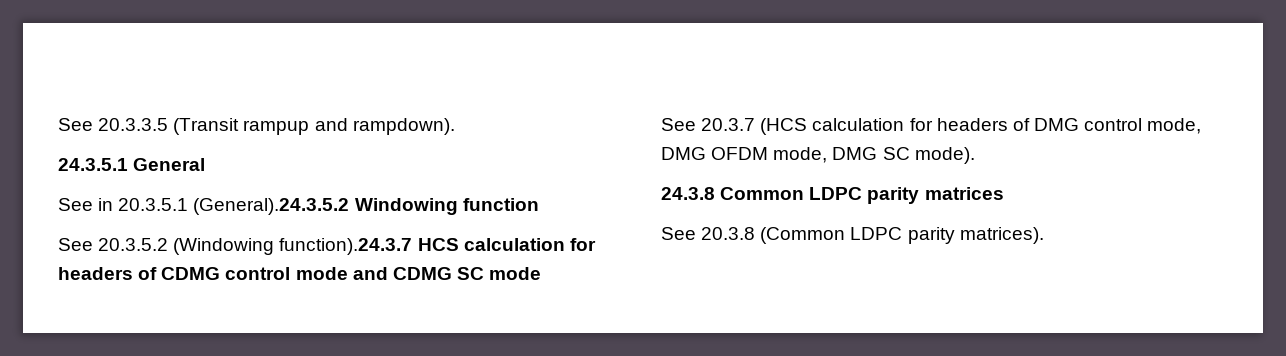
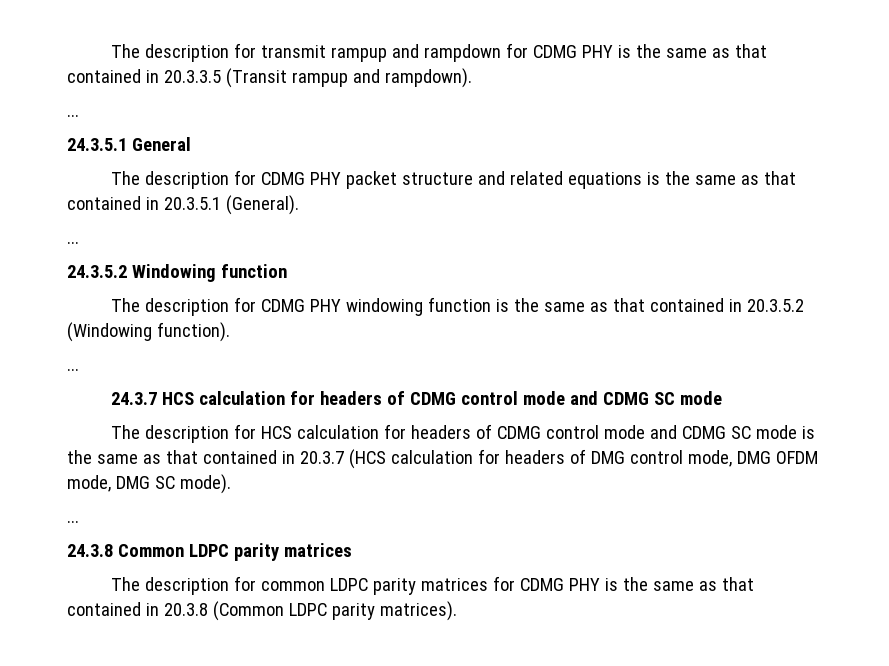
[58,118,93,131] See -> [111,43,768,62] [67,69,159,83] The description for transmit rampup and rampdown for CDMG PHY is the same as that contained in
(455, 126) none -> [67,114,79,117] // ...
[58,198,539,215] [58,238,413,255] See in 20.3.5.1 (General).24.3.5.2 Windowing function // See 20.3.5.2 (Windowing function).24.3.7 -> [111,170,797,189] [67,195,299,215] [67,241,79,244] [67,264,287,282] [111,297,805,316] [67,322,230,342] [67,368,79,371] [111,392,158,405] The description for CDMG PHY packet structure and related equations is the same as that contained in 20.3.5.1 (General). // ... // 24.3.5.2 Windowing function // The description for CDMG PHY windowing function is the same as that contained in 20.3.5.2 (Windowing function). // ... // 24.3.7
[661,118,696,131] See -> [111,424,816,443] [67,450,295,464] The description for HCS calculation for headers of CDMG control mode and CDMG SC mode is the same as that contained in
(975, 155) none -> [67,520,79,523] // ...
[661,227,696,240] See -> [111,576,755,595] [67,602,159,616] The description for common LDPC parity matrices for CDMG PHY is the same as that contained in

